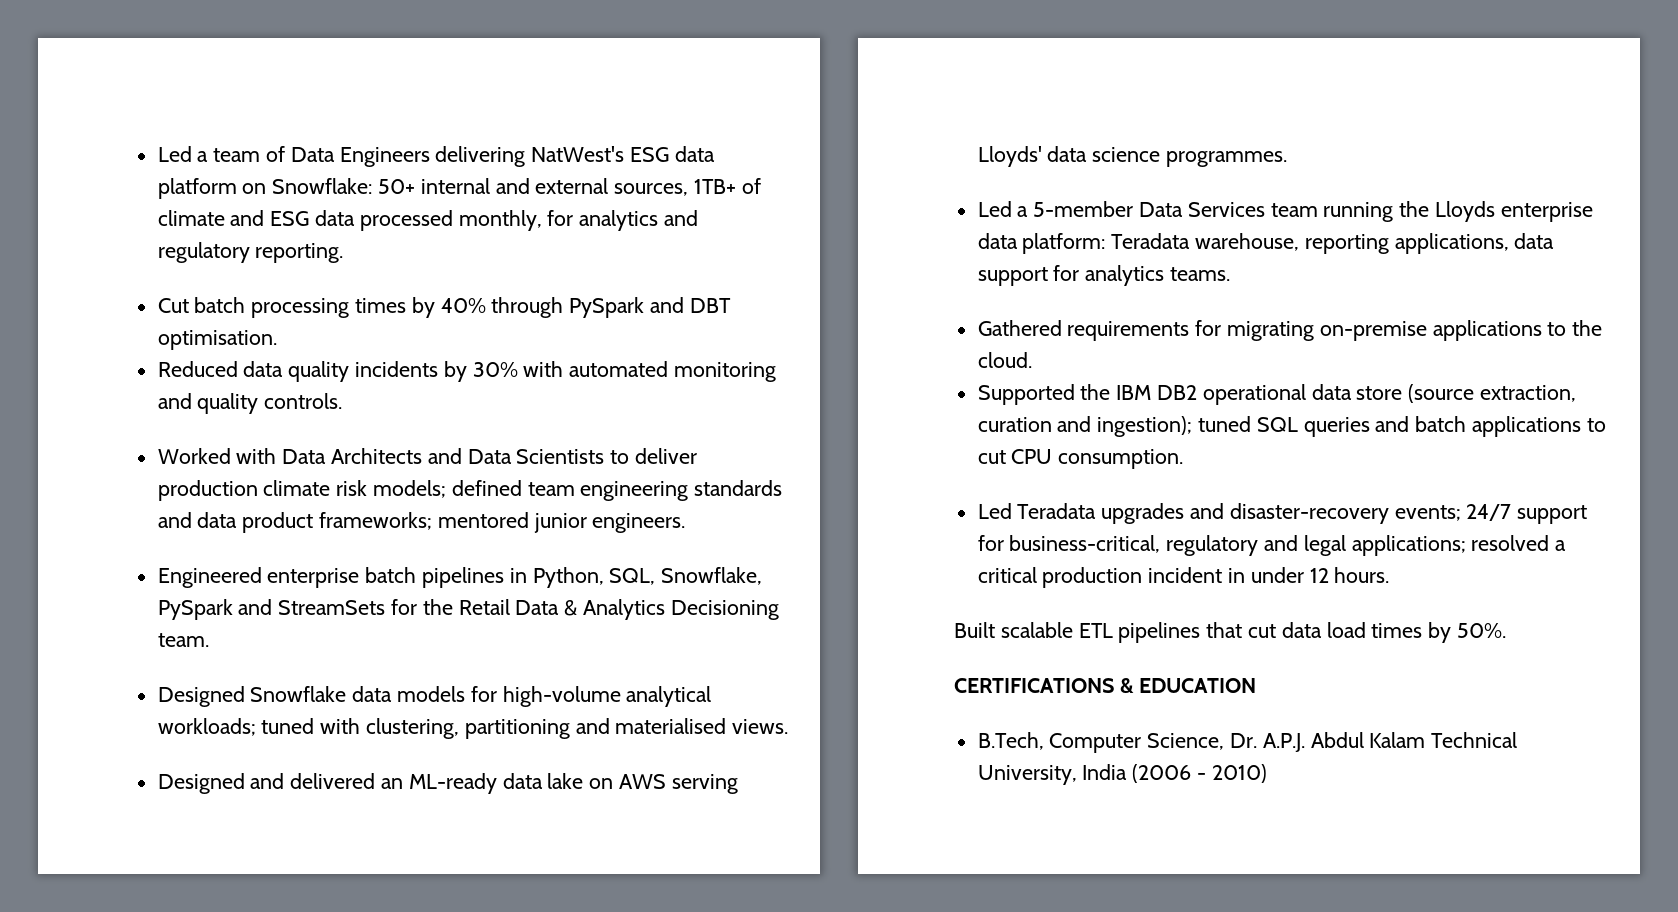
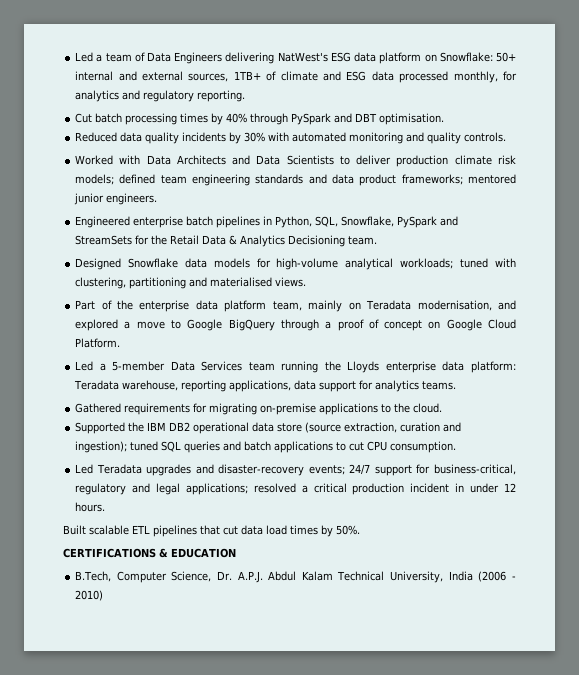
[157,773,738,794] [977,146,1288,167] Designed and delivered an ML-ready data lake on AWS serving Lloyds' data science programmes. -> [75,300,516,312] [75,319,517,331] [75,338,121,348] Part of the enterprise data platform team, mainly on Teradata modernisation, and explored a move to Google BigQuery through a proof of concept on Google Cloud Platform.

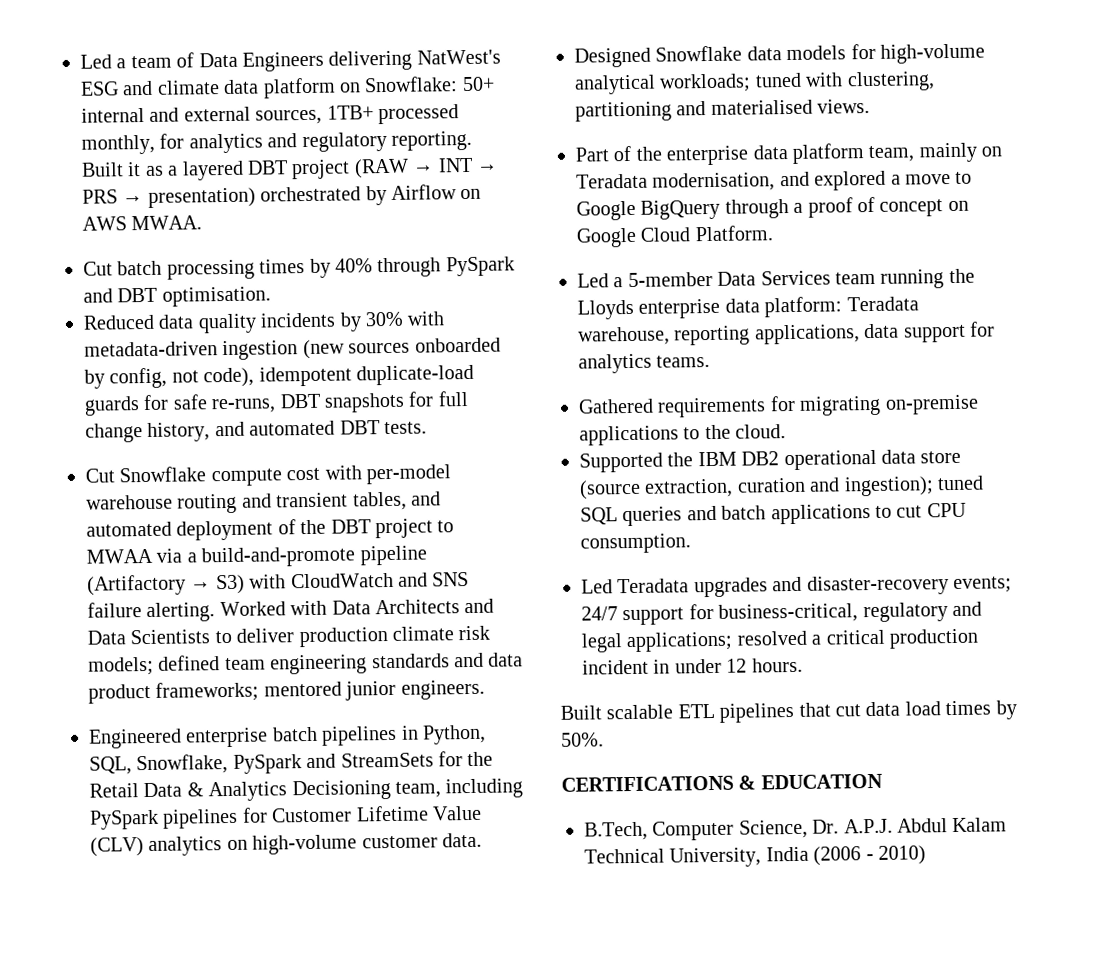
(351, 57) none -> [122,80,220,96] and climate
[266,71,394,81] of climate and ESG data -> (374, 112) none
(246, 96) none -> [81,157,498,181] [82,184,482,208] [82,215,203,231] Built it as a layered DBT project (RAW → INT → PRS → presentation) orchestrated by Airflow on AWS MWAA.
[292,132,507,144] automated monitoring and quality controls. // -> [84,337,501,361] [84,364,474,389] [84,390,469,416] [85,420,427,443] [85,464,451,487] [86,491,441,514] [86,518,455,541] [86,545,427,568] [87,571,470,596] [87,602,216,622] metadata-driven ingestion (new sources onboarded by config, not code), idempotent duplicate-load guards for safe re-runs, DBT snapshots for full change history, and automated DBT tests. // Cut Snowflake compute cost with per-model warehouse routing and transient tables, and automated deployment of the DBT project to MWAA via a build-and-promote pipeline (Artifactory → S3) with CloudWatch and SNS failure alerting.
[348,236,378,245] team. -> [395,778,524,799] [89,805,482,830] [90,832,482,857] team, including PySpark pipelines for Customer Lifetime Value (CLV) analytics on high-volume customer data.

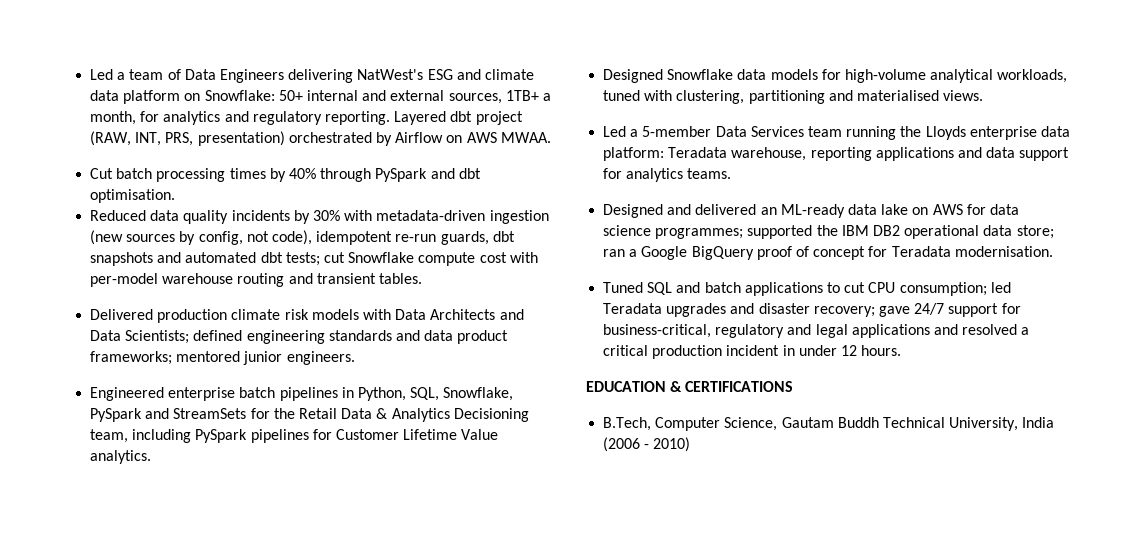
[378,104,459,125] [81,134,155,155] processed monthly, -> [542,93,551,101] [90,111,137,125] a month,
[81,157,498,181] [82,189,144,204] Built it as a layered DBT project (RAW → INT → PRS → -> [394,111,523,125] [90,131,194,146] Layered dbt project (RAW, INT, PRS,
[117,287,158,303] DBT -> [458,168,481,179] dbt
[414,337,501,353] onboarded -> (176, 238) none
[356,364,474,386] [84,390,469,416] [85,420,427,443] [85,468,115,483] duplicate-load guards for safe re-runs, DBT snapshots for full change history, and automated DBT tests. // Cut -> [395,231,515,245] [90,252,345,266] re-run guards, dbt snapshots and automated dbt tests; cut
[352,491,441,511] [86,518,455,541] [86,545,427,568] [87,571,470,596] [87,601,286,622] tables, and automated deployment of the DBT project to MWAA via a build-and-promote pipeline (Artifactory → S3) with CloudWatch and SNS failure alerting. Worked -> [378,273,422,284] [90,309,359,323] tables. // Delivered production climate risk models
[130,625,491,648] [88,655,266,676] Scientists to deliver production climate risk models; defined team -> [125,330,243,344] Scientists; defined
[90,832,482,857] (CLV) analytics on high-volume customer data. -> [90,450,152,464] analytics.
[659,73,752,93] workloads; -> [997,69,1068,83] workloads,
[575,142,1003,166] [576,170,973,192] [576,196,969,221] [576,225,773,248] // Part of the enterprise data platform team, mainly on Teradata modernisation, and explored a move to Google BigQuery through a proof of concept on Google Cloud Platform. -> (984, 95) none
[754,324,860,345] applications, -> [875,147,982,161] applications and
[578,394,979,418] [579,424,787,446] [579,452,663,473] Gathered requirements for migrating on-premise applications to the cloud. // Supported -> [603,204,1019,218] [603,225,813,239] Designed and delivered an ML-ready data lake on AWS for data science programmes; supported
[920,450,962,464] [579,475,984,500] [580,506,683,527] store (source extraction, curation and ingestion); tuned SQL queries -> [1016,225,1054,239] [603,246,1053,260] [603,282,673,295] store; ran a Google BigQuery proof of concept for Teradata modernisation. // Tuned SQL
[580,533,691,554] [581,579,613,594] consumption. // Led -> [899,282,1011,296] consumption; led
[806,575,1012,596] disaster-recovery events; -> [758,303,910,317] disaster recovery; gave
[626,631,734,653] applications; -> [851,324,958,338] applications and
[560,700,1017,723] [561,732,604,747] Built scalable ETL pipelines that cut data load times by 50%. // -> [586,381,683,392] EDUCATION &
[738,773,883,790] & EDUCATION -> (794, 386) none
[812,817,1008,834] Dr. A.P.J. Abdul Kalam -> [781,417,879,428] Gautam Buddh

